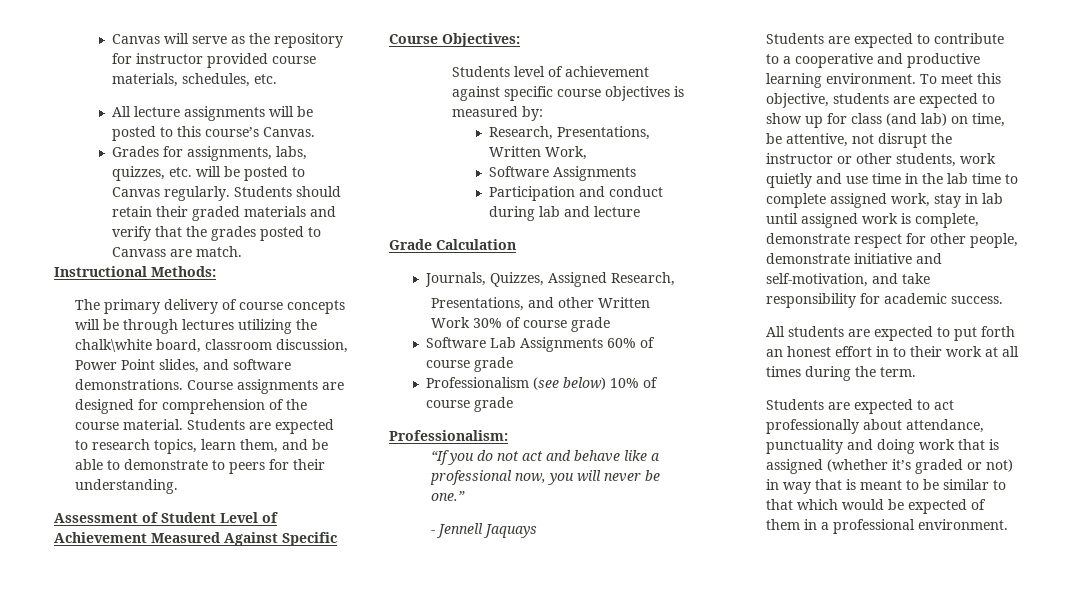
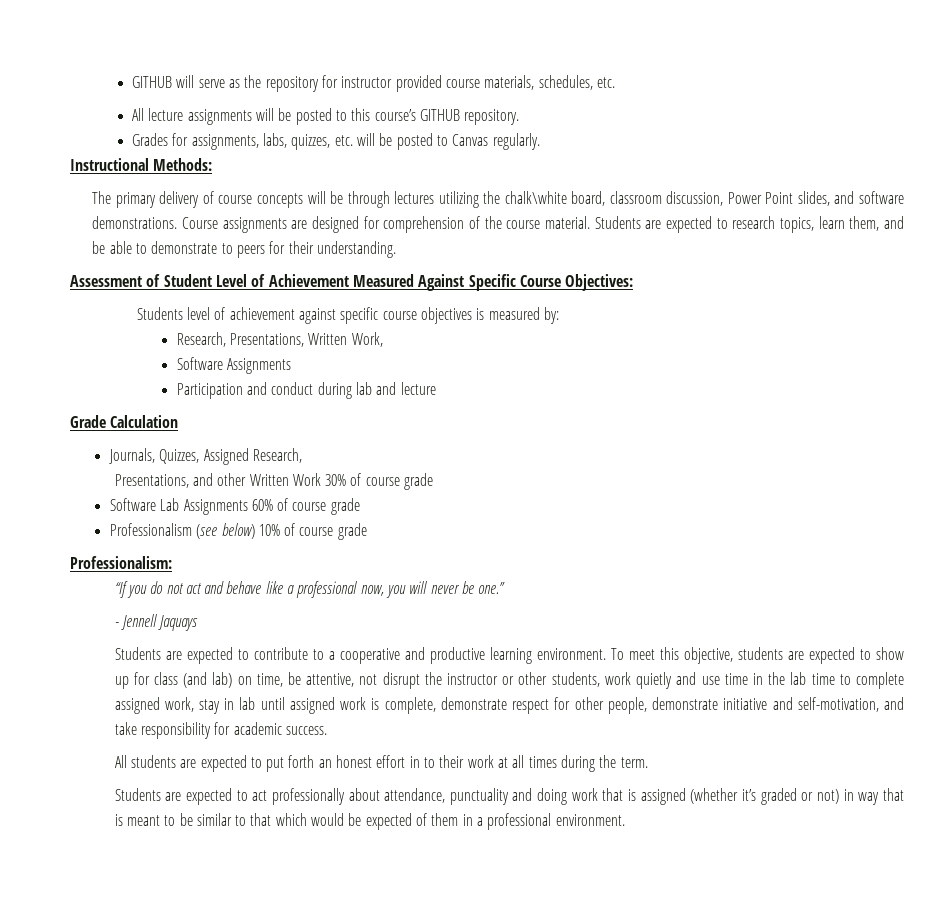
[111,34,160,44] Canvas -> [132,76,173,88] GITHUB
[262,127,315,137] Canvas. -> [420,109,520,125] GITHUB repository.
[233,186,341,197] [111,206,336,221] [111,226,321,241] [111,246,242,257] Students should retain their graded materials and verify that the grades posted to Canvass are match. -> (540, 141) none

